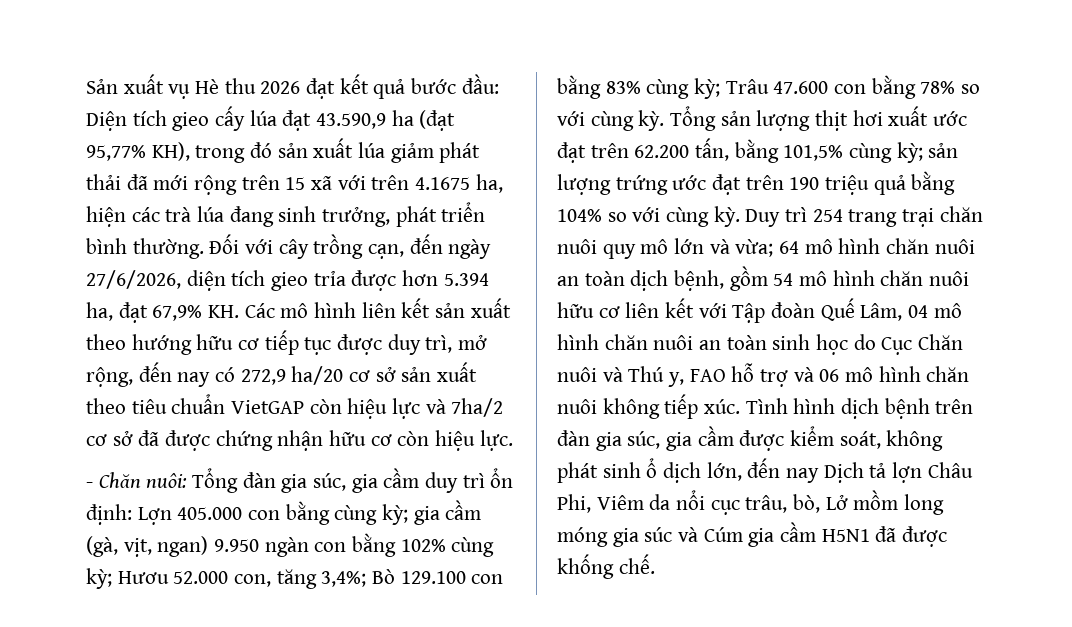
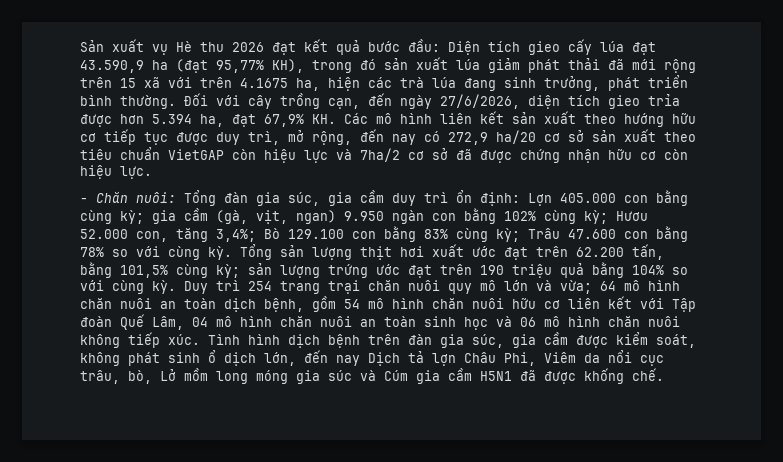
[853,334,964,355] [557,363,789,387] do Cục Chăn nuôi và Thú y, FAO hỗ trợ -> (488, 323) none

